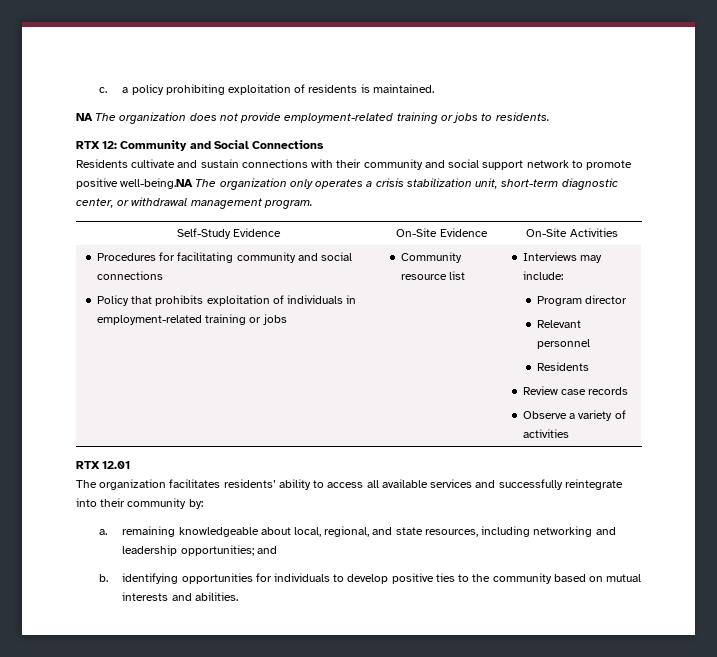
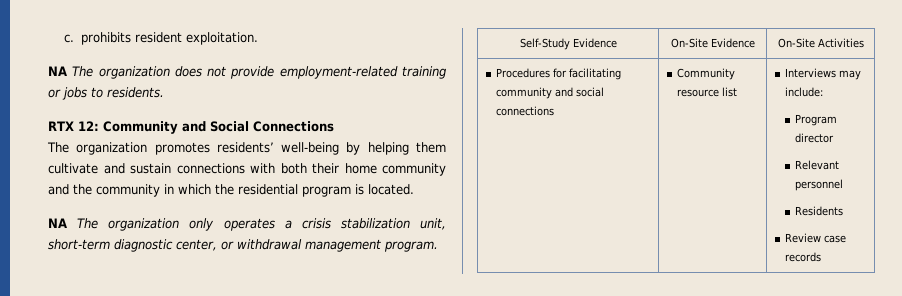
[122,84,434,95] a policy prohibiting exploitation of residents is maintained. -> [80,32,258,45] prohibits resident exploitation.
[76,159,128,168] Residents -> [47,142,446,155] The organization promotes residents’ well-being by helping them
[336,159,633,170] [76,178,194,189] their community and social support network to promote positive well-being.NA -> [280,163,446,176] [48,184,414,197] [48,218,67,228] both their home community and the community in which the residential program is located. // NA
[96,295,357,306] [96,314,287,325] // Policy that prohibits exploitation of individuals in employment-related training or jobs -> (555, 111) none
[522,410,626,421] [522,429,569,438] [76,461,131,469] [76,479,623,490] [76,498,203,509] [99,526,616,537] [122,545,277,556] [99,573,642,584] [122,592,238,601] // Observe a variety of activities // RTX 12.01 // The organization facilitates residents’ ability to access all available services and successfully reintegrate into their community by: // a. remaining knowledgeable about local, regional, and state resources, including networking and leadership opportunities; and // b. identifying opportunities for individuals to develop positive ties to the community based on mutual interests and abilities. -> (822, 257) none

